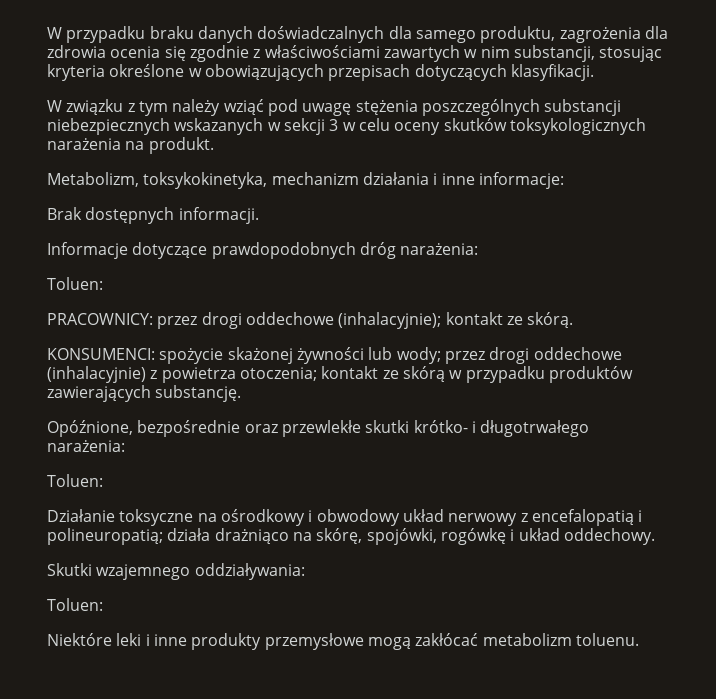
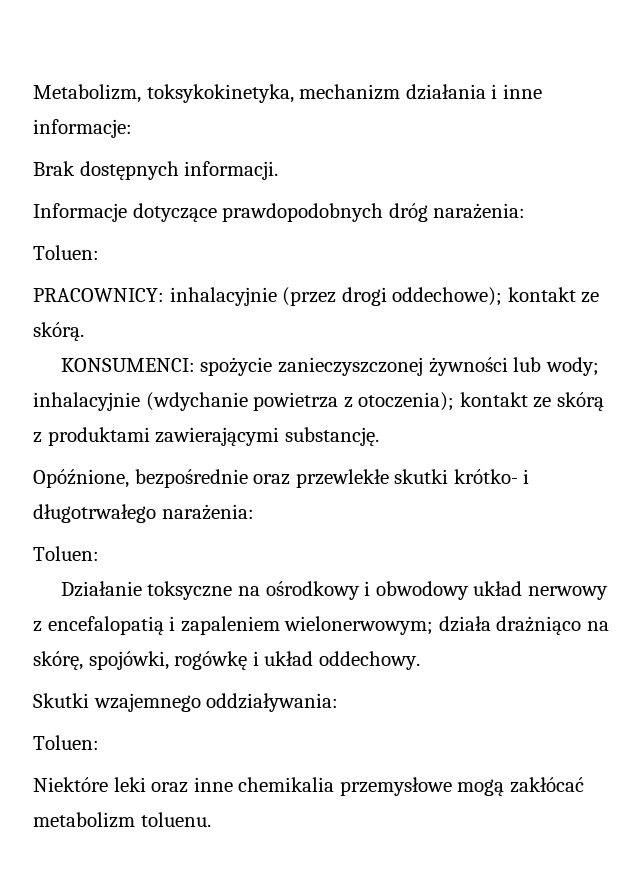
[47,26,668,43] [47,45,663,62] [47,64,594,81] [47,99,622,116] [47,118,646,135] [47,137,214,154] W przypadku braku danych doświadczalnych dla samego produktu, zagrożenia dla zdrowia ocenia się zgodnie z właściwościami zawartych w nim substancji, stosując kryteria określone w obowiązujących przepisach dotyczących klasyfikacji. // W związku z tym należy wziąć pod uwagę stężenia poszczególnych substancji niebezpiecznych wskazanych w sekcji 3 w celu oceny skutków toksykologicznych narażenia na produkt. // -> (33, 93) none
[157,312,442,329] przez drogi oddechowe (inhalacyjnie); -> [169,287,503,306] inhalacyjnie (przez drogi oddechowe);
[227,347,293,364] skażonej -> [277,357,423,376] zanieczyszczonej
[444,347,622,364] [47,366,633,383] [47,385,151,402] przez drogi oddechowe (inhalacyjnie) z powietrza otoczenia; kontakt ze skórą w przypadku produktów zawierających -> [33,392,604,411] [33,427,280,446] inhalacyjnie (wdychanie powietrza z otoczenia); kontakt ze skórą z produktami zawierającymi
[47,528,163,545] polineuropatią; -> [180,616,434,635] zapaleniem wielonerwowym;
[145,633,262,650] i inne produkty -> [151,777,335,793] oraz inne chemikalia

